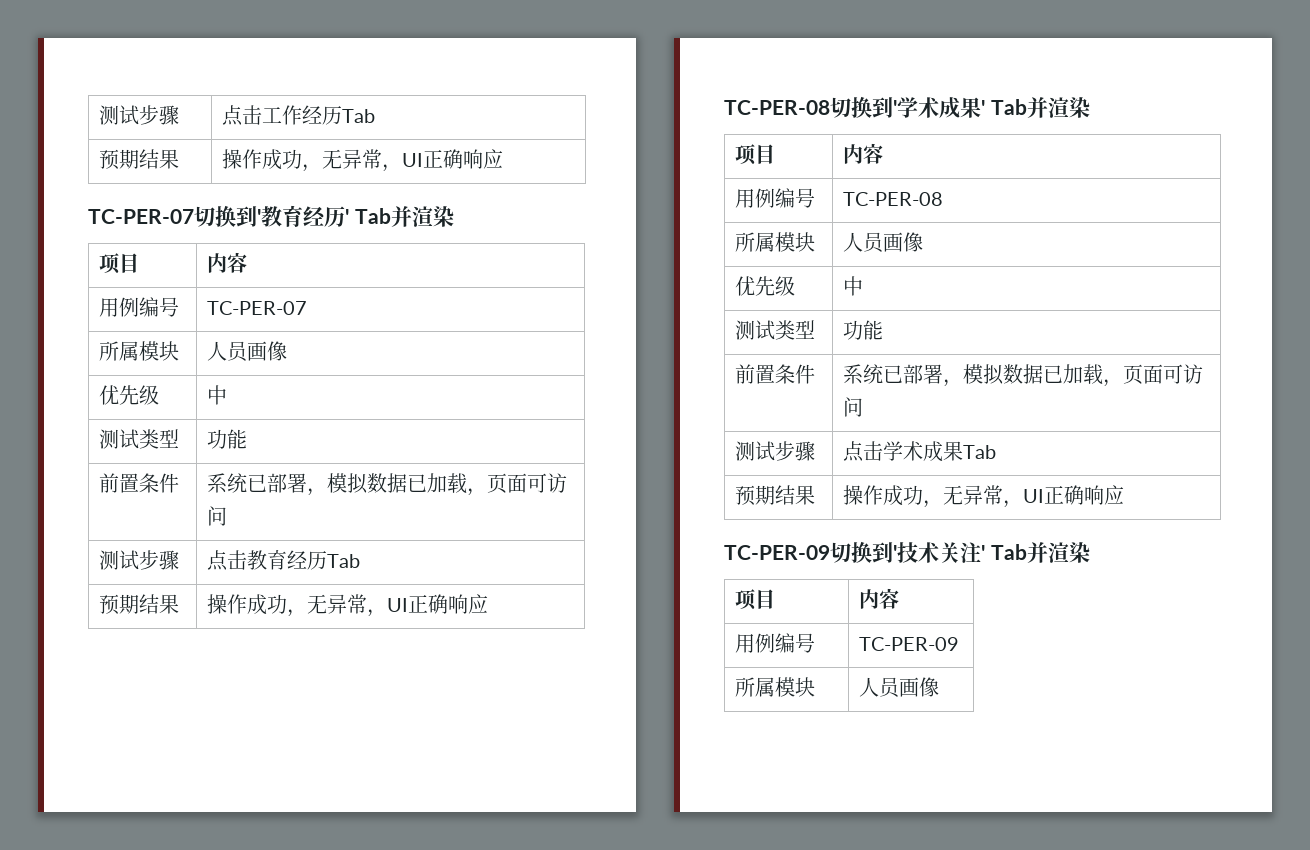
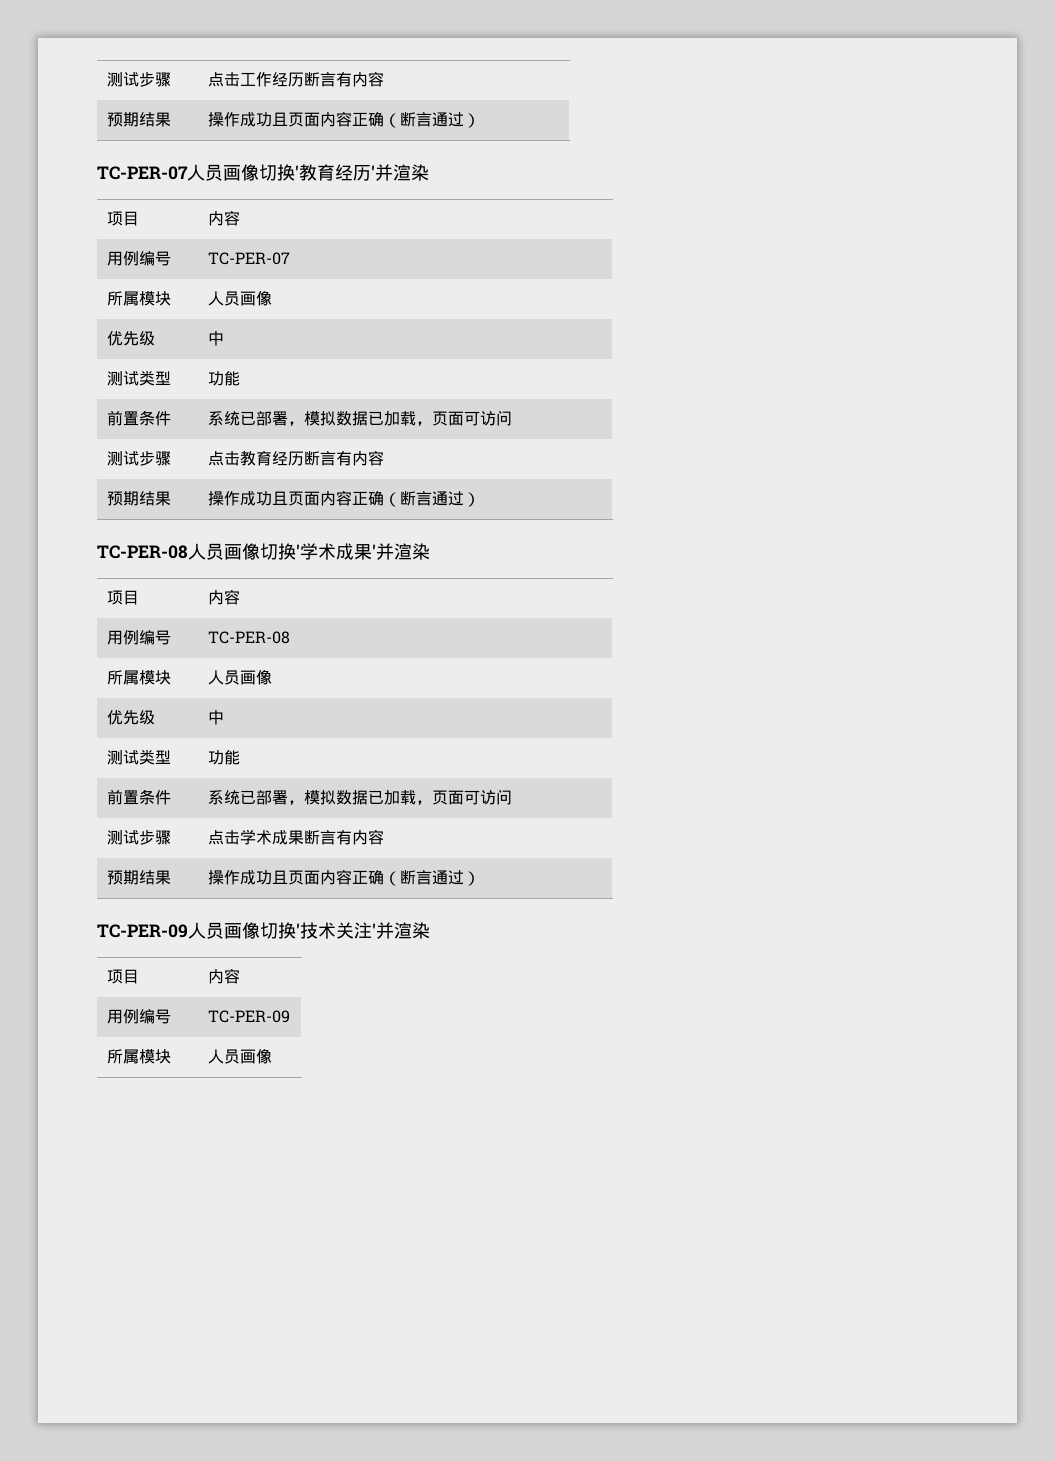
[342,109,376,123] [99,149,180,170] [222,149,504,172] [88,205,257,227] Tab // 预期结果 | 操作成功，无异常，UI正确响应 // TC-PER-07切换到 -> [303,71,384,87] [106,112,171,127] [207,111,480,128] [97,164,295,181] 断言有内容 // 预期结果 | 操作成功且页面内容正确（断言通过） // TC-PER-07人员画像切换
[354,208,391,224] Tab -> (375, 172) none
[327,554,361,568] [99,594,180,615] [207,594,489,617] [724,96,893,118] Tab // 预期结果 | 操作成功，无异常，UI正确响应 // TC-PER-08切换到 -> [303,450,384,466] [106,491,171,506] [207,490,480,507] [97,543,296,560] 断言有内容 // 预期结果 | 操作成功且页面内容正确（断言通过） // TC-PER-08人员画像切换
[990,99,1027,115] Tab -> (376, 551) none
[963,445,997,459] [735,485,816,506] [843,485,1125,508] [724,541,893,563] Tab // 预期结果 | 操作成功，无异常，UI正确响应 // TC-PER-09切换到 -> [303,829,384,845] [106,870,171,885] [207,869,480,886] [97,922,296,939] 断言有内容 // 预期结果 | 操作成功且页面内容正确（断言通过） // TC-PER-09人员画像切换
[990,544,1027,560] Tab -> (376, 930) none

